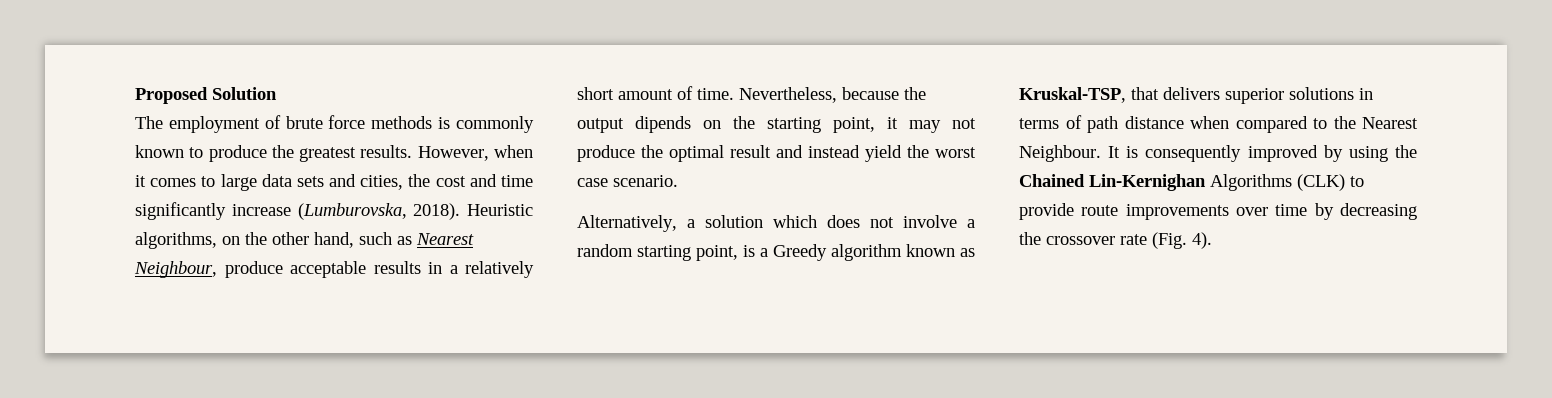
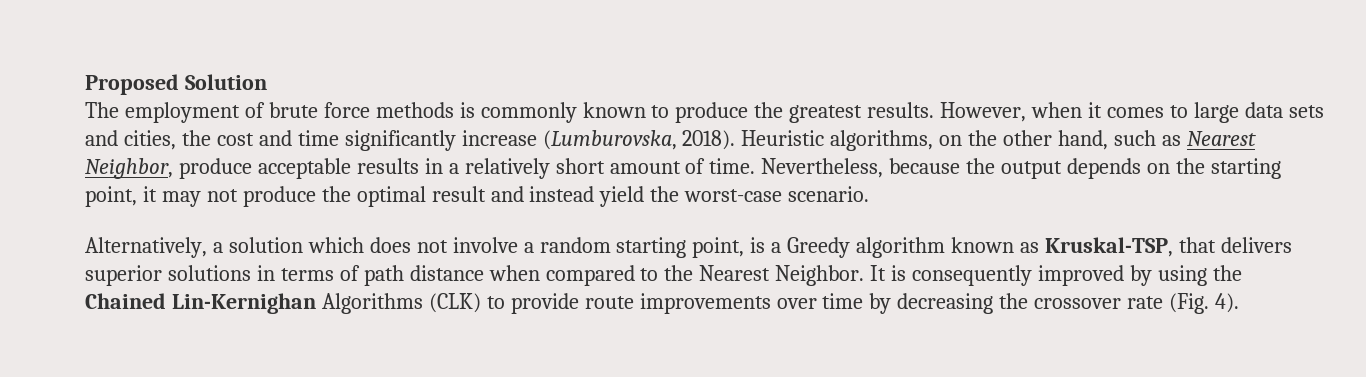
[134,261,217,278] Neighbour, -> [85,158,173,179] Neighbor,
[635,116,691,133] dipends -> [1067,158,1142,179] depends
[935,147,976,158] [577,178,608,187] worst case -> [684,189,783,202] worst-case
[1019,145,1101,162] Neighbour. -> [775,265,865,286] Neighbor.

